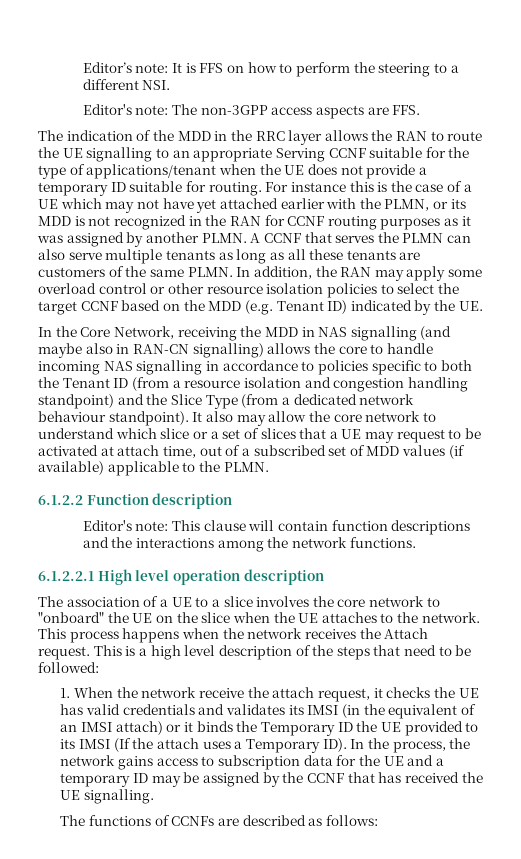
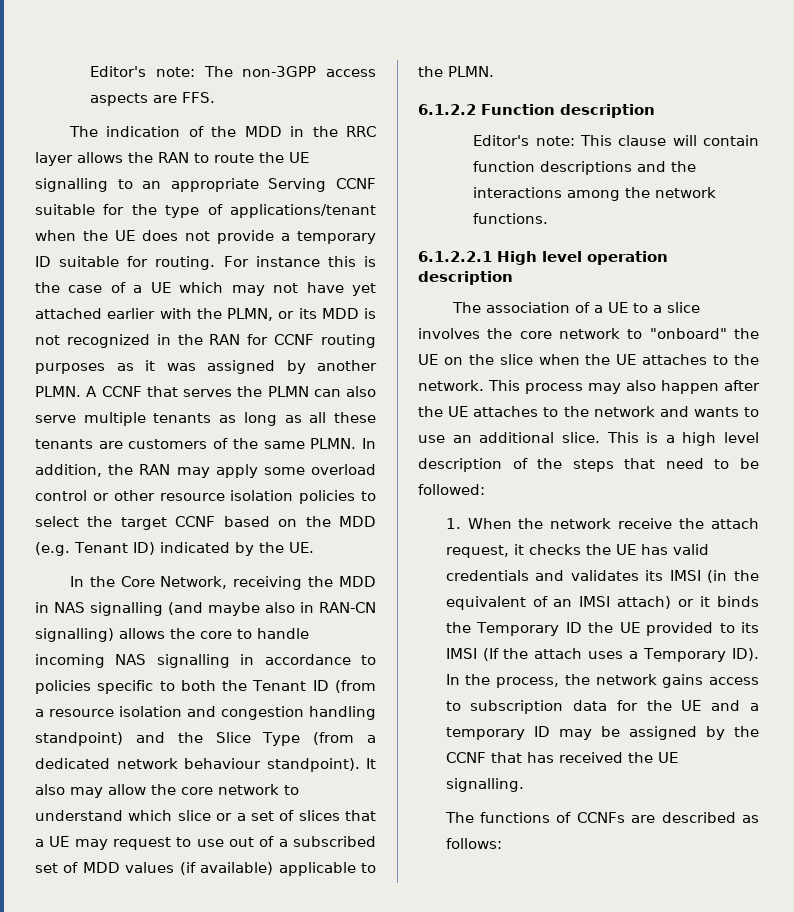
[82,62,459,77] [82,79,171,90] [82,104,169,115] Editor’s note: It is FFS on how to perform the steering to a different NSI. // Editor's note: -> [90,66,196,77] Editor's note:
[465,428,482,439] [38,445,196,458] be activated at attach time, -> [196,839,224,847] use
[122,628,429,643] [38,646,90,660] happens when the network receives the Attach request. -> [588,380,760,394] [418,406,759,417] [418,432,600,443] may also happen after the UE attaches to the network and wants to use an additional slice.

